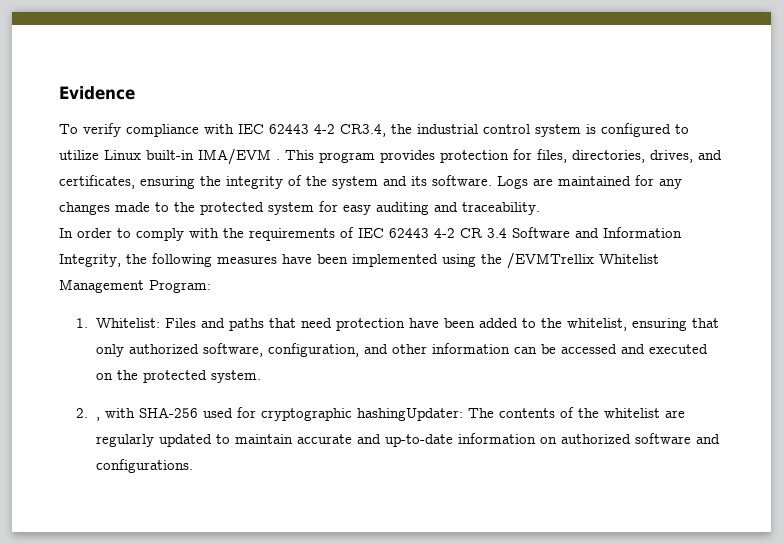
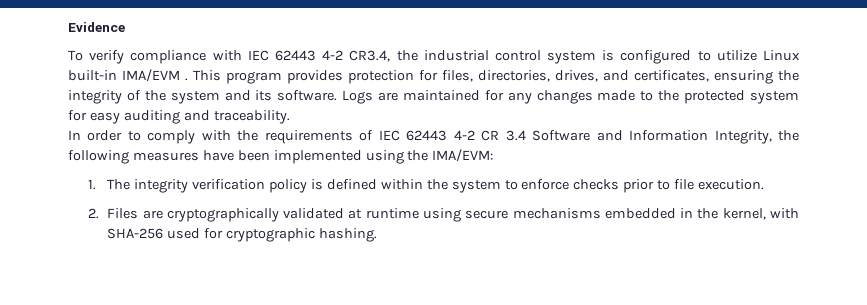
[507,252,659,269] [59,279,211,293] [76,318,719,331] [95,343,708,357] [95,370,261,383] [76,408,100,421] /EVMTrellix Whitelist Management Program: // 1. Whitelist: Files and paths that need protection have been added to the whitelist, ensuring that only authorized software, configuration, and other information can be accessed and executed on the protected system. // 2. , -> [432,149,494,162] [87,179,764,193] [87,208,766,222] IMA/EVM: // 1. The integrity verification policy is defined within the system to enforce checks prior to file execution. // 2. Files are cryptographically validated at runtime using secure mechanisms embedded in the kernel,
[356,407,685,421] [95,433,720,447] [95,459,193,473] hashingUpdater: The contents of the whitelist are regularly updated to maintain accurate and up-to-date information on authorized software and configurations. -> [318,228,377,242] hashing.

